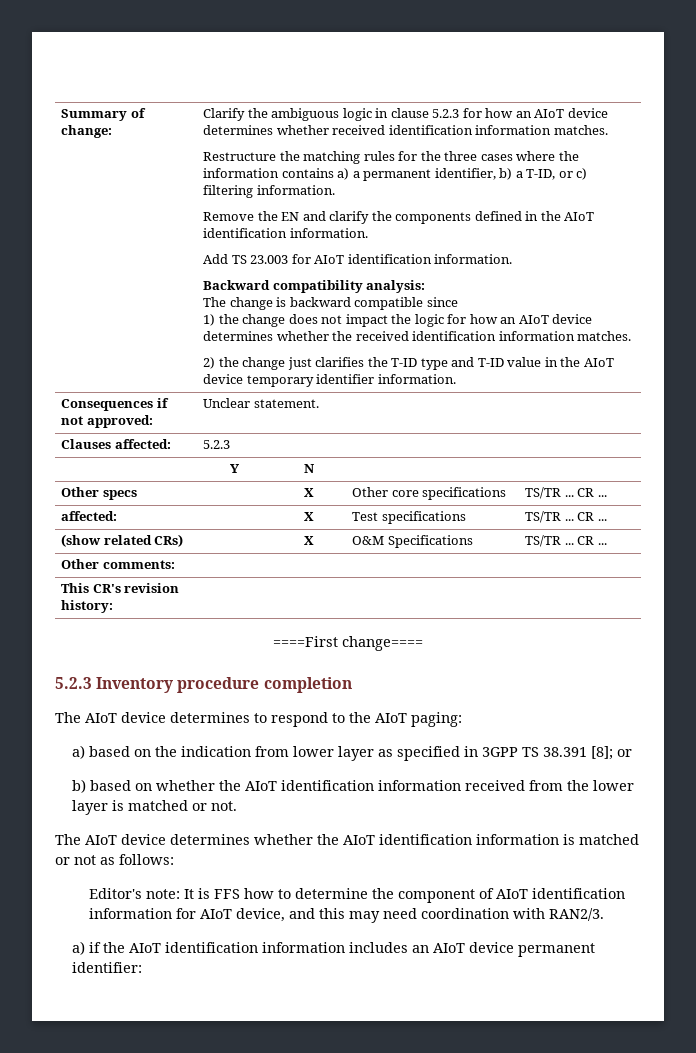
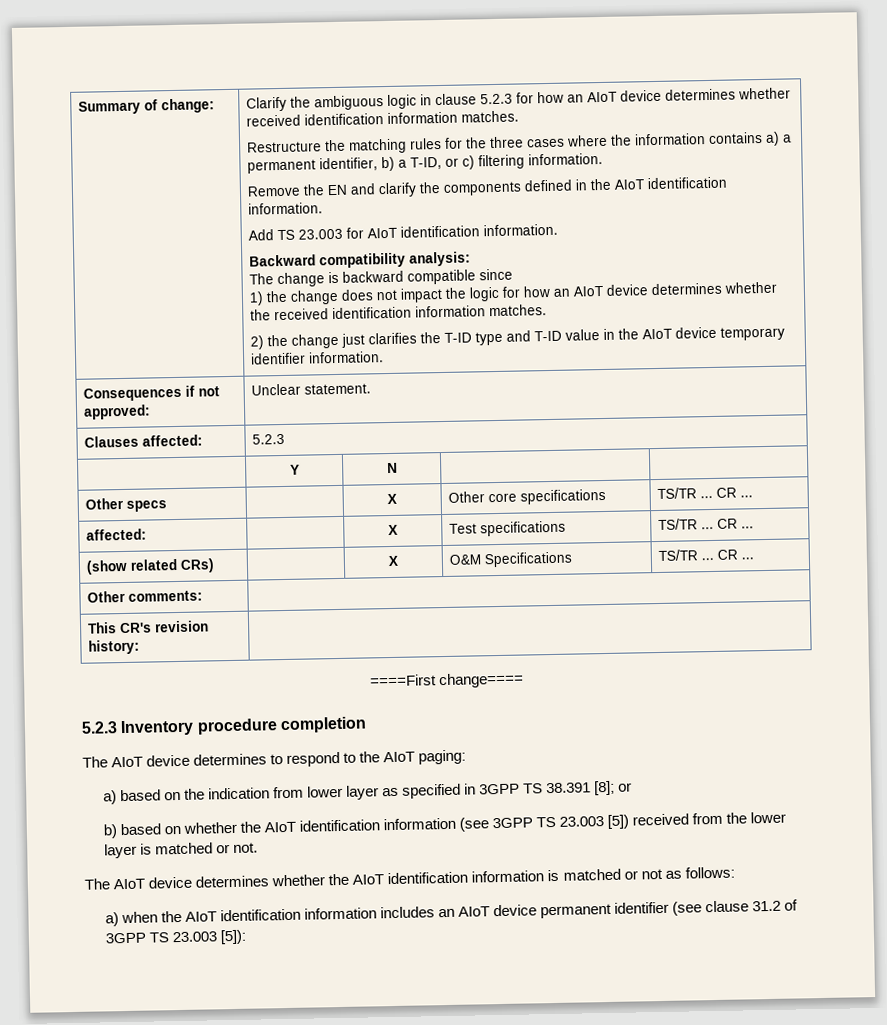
(461, 785) none -> [458,814,630,832] (see 3GPP TS 23.003 [5])
[88,888,625,903] [88,908,604,923] [71,941,101,955] // Editor's note: It is FFS how to determine the component of AIoT identification information for AIoT device, and this may need coordination with RAN2/3. // a) if -> [104,911,158,927] // a) when
[71,962,142,973] identifier: -> [614,899,799,916] [104,929,247,945] identifier (see clause 31.2 of 3GPP TS 23.003 [5]):

